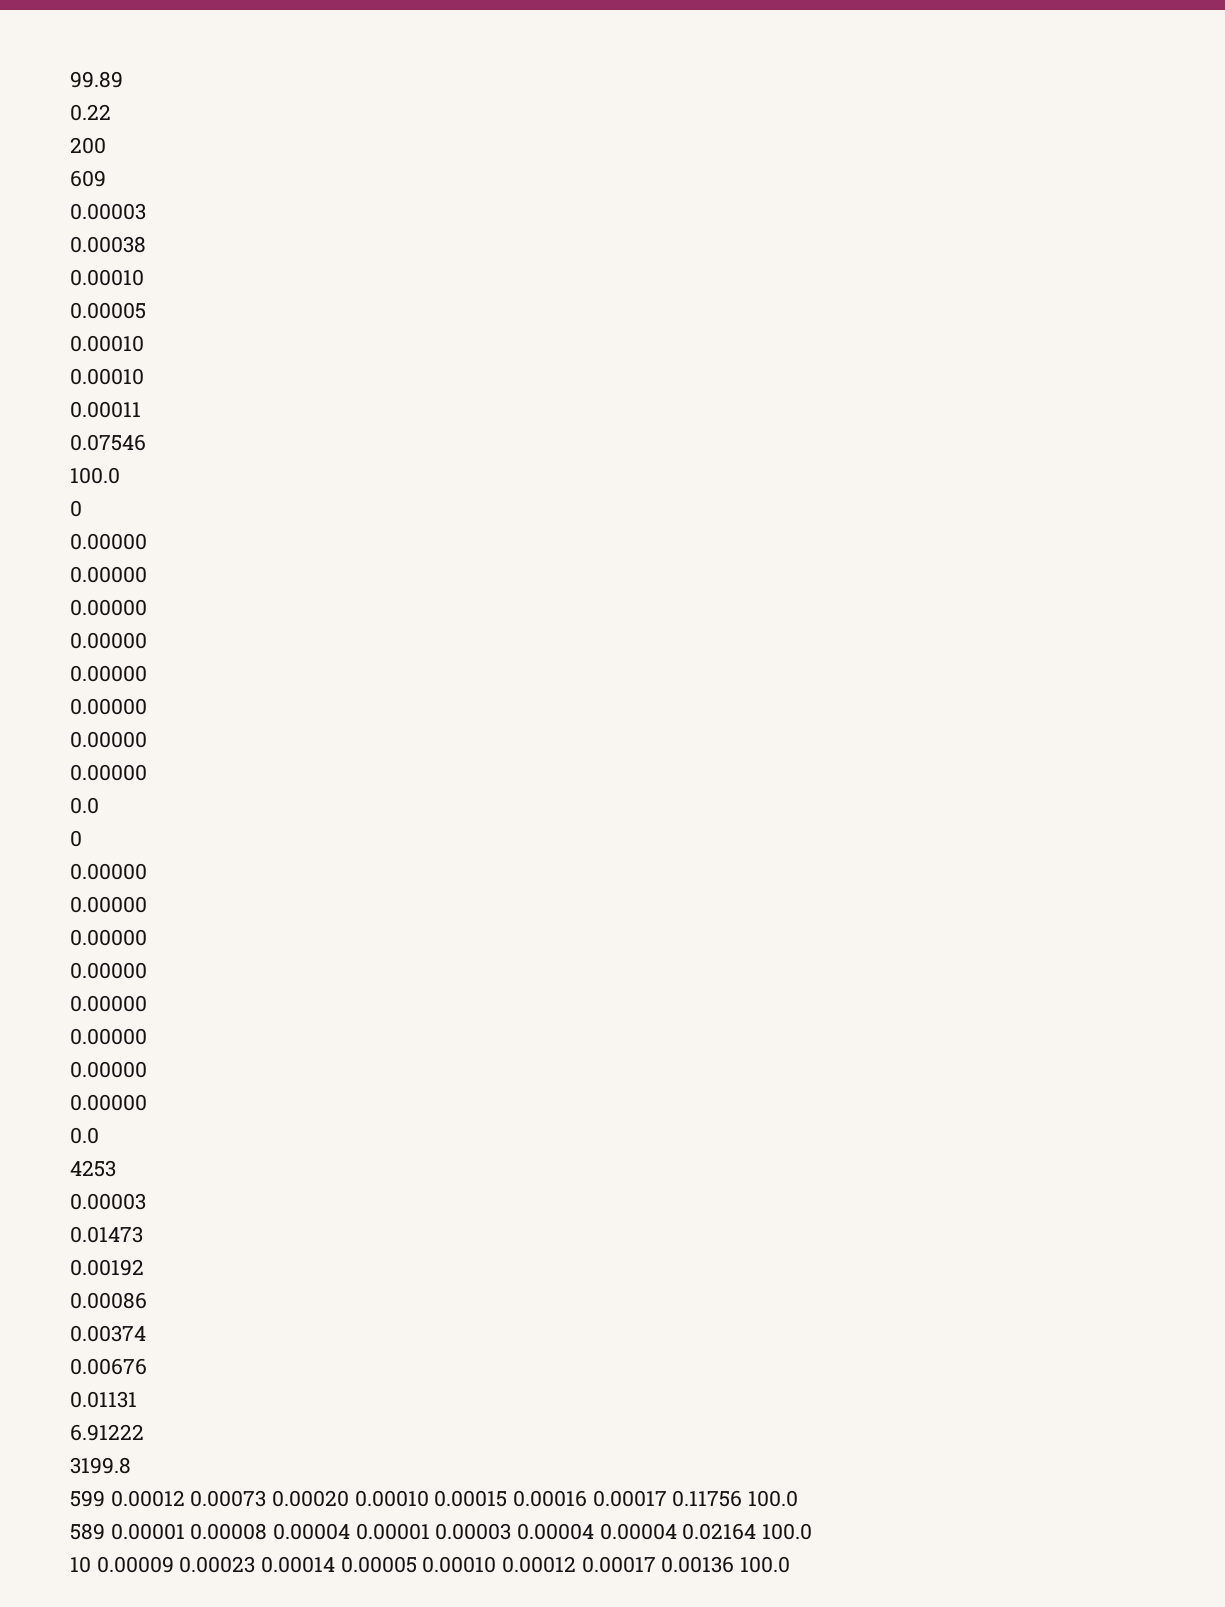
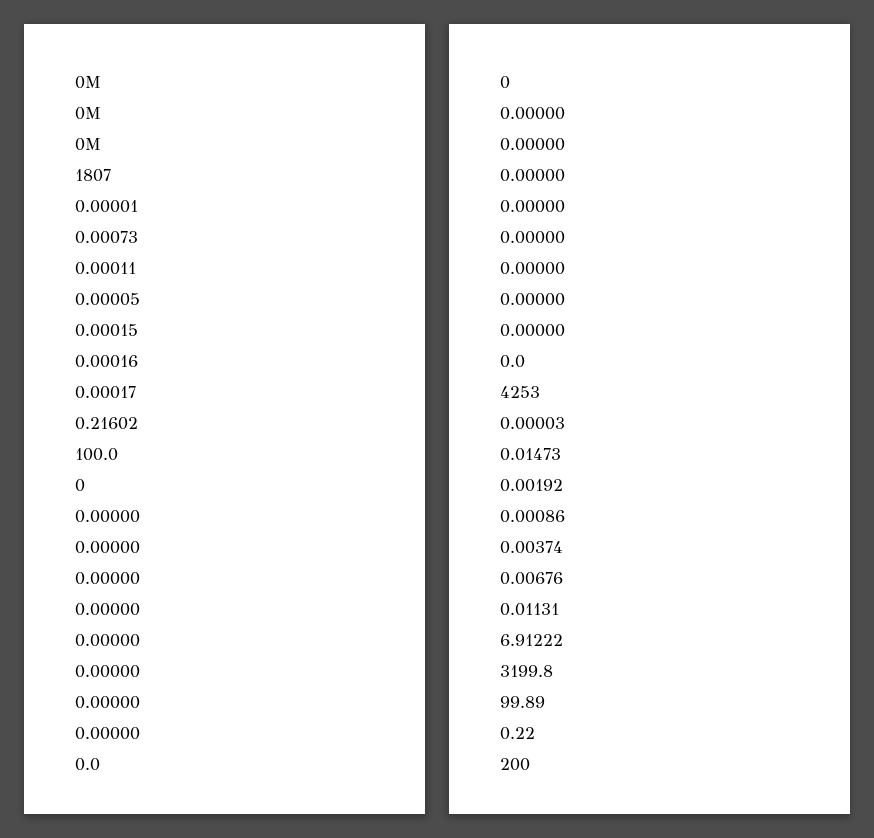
[70,71,123,88] [70,104,111,121] [70,137,106,154] [70,170,106,187] [70,203,146,220] [70,236,146,253] [70,269,144,286] [70,302,146,319] [70,335,144,352] [70,368,144,385] [70,401,141,418] [70,434,146,451] 99.89 // 0.22 // 200 // 609 // 0.00003 // 0.00038 // 0.00010 // 0.00005 // 0.00010 // 0.00010 // 0.00011 // 0.07546 -> [75,76,101,89] [75,107,101,120] [75,138,101,151] [75,169,111,182] [75,200,138,213] [75,231,138,244] [75,262,136,275] [75,293,140,306] [75,324,138,337] [75,355,138,368] [75,386,136,399] [75,417,138,430] 0M // 0M // 0M // 1807 // 0.00001 // 0.00073 // 0.00011 // 0.00005 // 0.00015 // 0.00016 // 0.00017 // 0.21602
[70,1490,799,1507] [70,1523,813,1540] [70,1556,791,1573] 599 0.00012 0.00073 0.00020 0.00010 0.00015 0.00016 0.00017 0.11756 100.0 // 589 0.00001 0.00008 0.00004 0.00001 0.00003 0.00004 0.00004 0.02164 100.0 // 10 0.00009 0.00023 0.00014 0.00005 0.00010 0.00012 0.00017 0.00136 100.0 -> [500,696,545,708] [500,727,535,740] [500,758,530,771] 99.89 // 0.22 // 200

